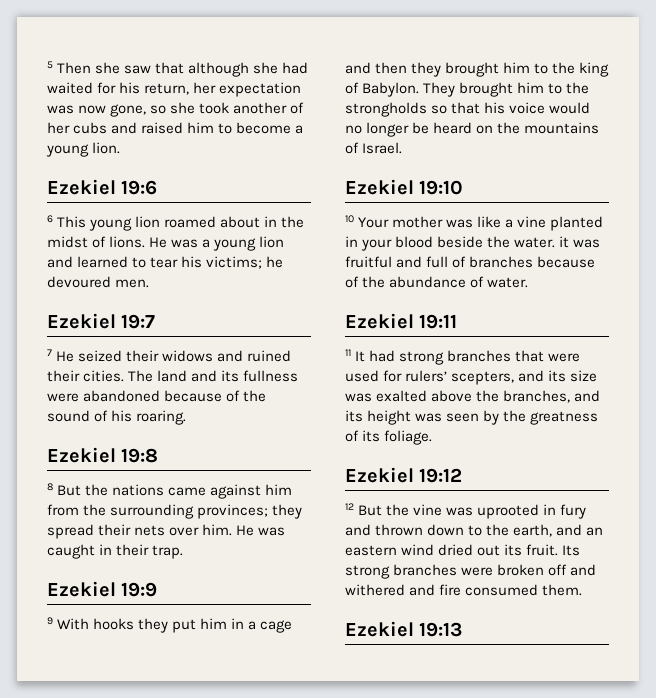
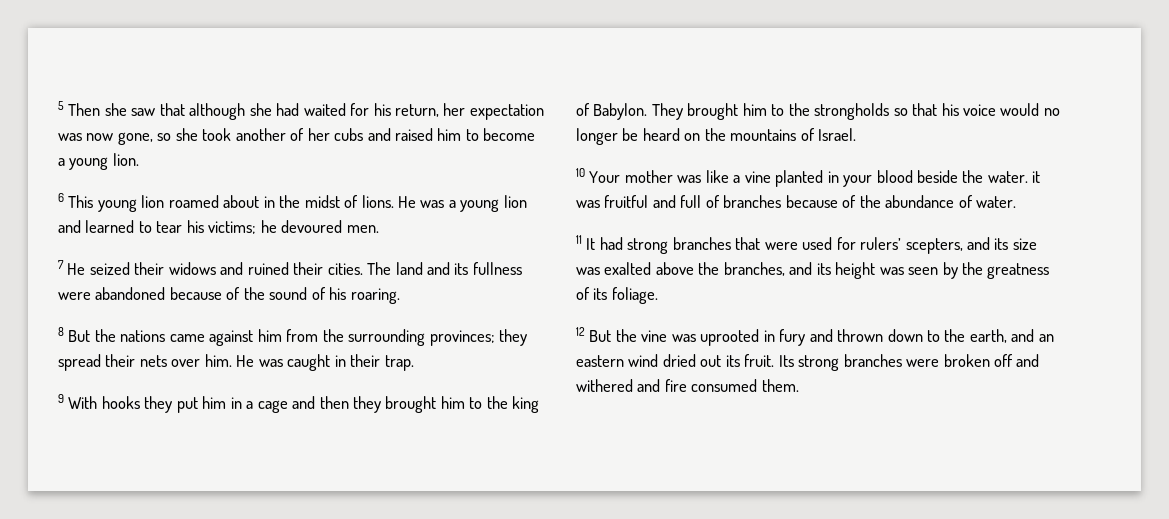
[47,179,158,195] // Ezekiel 19:6 -> (139, 159) none
[47,313,156,329] // Ezekiel 19:7 -> (379, 229) none
[47,447,159,463] // Ezekiel 19:8 -> (400, 296) none
[47,581,158,597] // Ezekiel 19:9 -> (414, 363) none
[345,179,464,195] // Ezekiel 19:10 -> (857, 134) none
[345,313,458,329] // Ezekiel 19:11 -> (1017, 202) none
[345,467,463,483] // Ezekiel 19:12 -> (658, 295) none
[345,621,463,637] // Ezekiel 19:13 -> (799, 385) none

